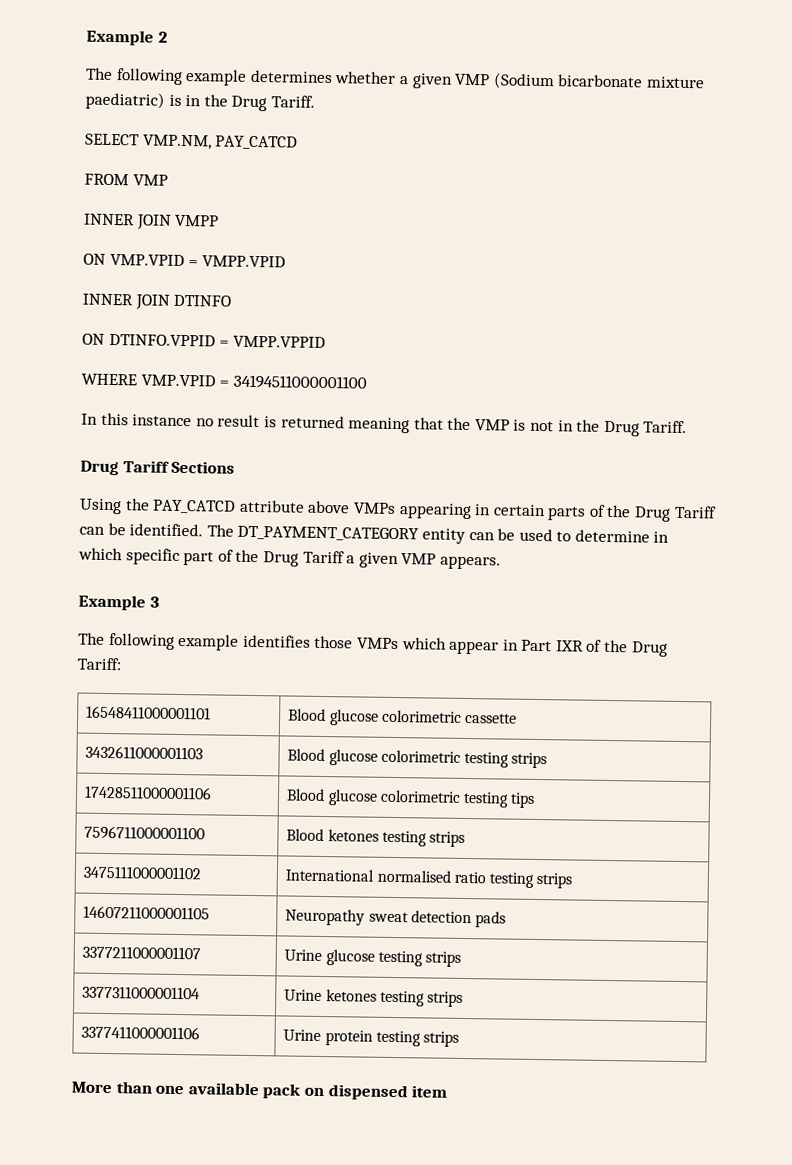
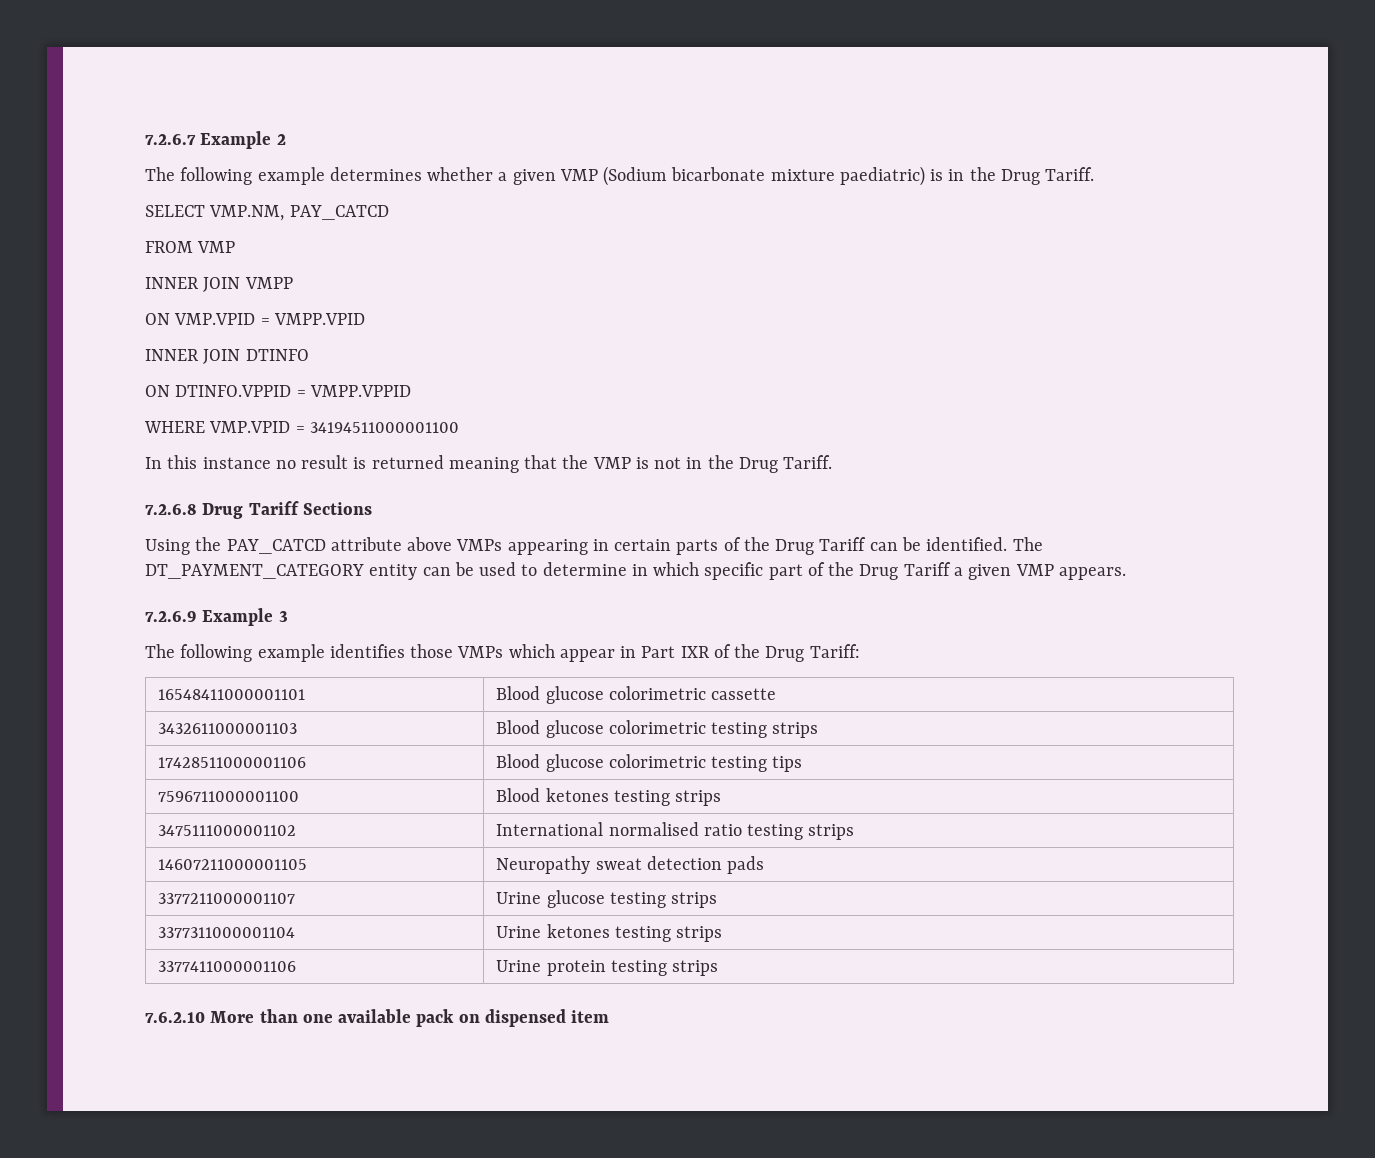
(86, 37) none -> [145,134,196,145] 7.2.6.7
(688, 427) none -> [145,504,197,515] 7.2.6.8
(501, 562) none -> [145,611,197,622] 7.2.6.9
(459, 1039) none -> [145,1012,205,1023] 7.6.2.10

